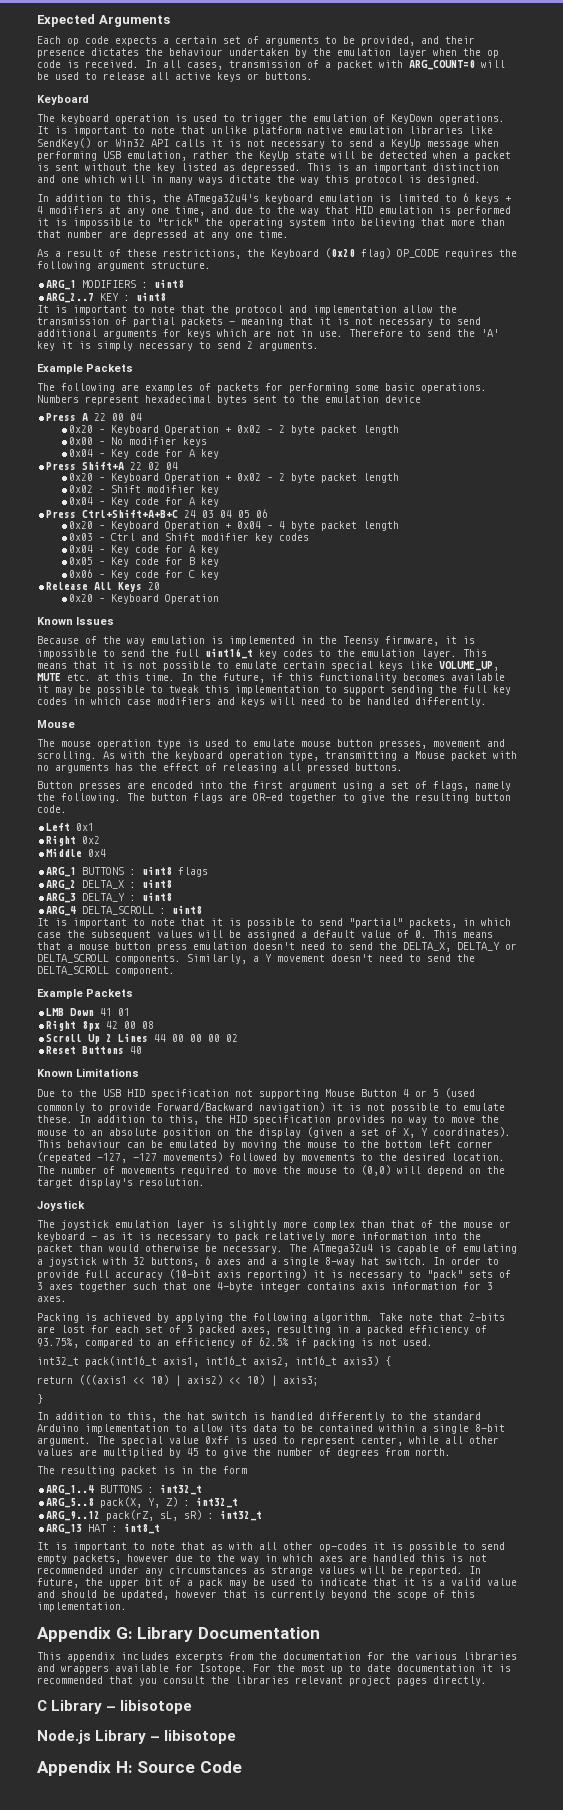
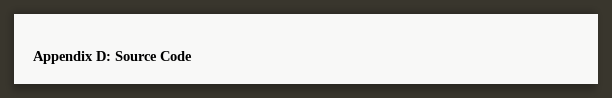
[37,14,170,27] [37,36,475,46] [37,48,499,58] [37,60,505,70] [37,72,313,82] [37,95,89,105] [37,114,505,124] [37,126,493,136] [37,138,499,149] [37,151,511,161] [37,163,499,173] [37,175,481,185] [37,193,511,204] [37,206,511,216] [37,218,505,228] [37,230,289,240] [37,248,517,259] [37,261,211,271] [46,279,185,290] [46,292,167,303] [37,305,457,315] [37,317,481,327] [37,329,499,339] [37,341,319,351] [37,364,133,374] [37,383,487,393] [37,395,421,405] [46,413,143,421] [69,425,400,435] [69,437,208,447] [69,449,220,459] [46,461,179,470] [69,473,400,483] [69,485,220,495] [69,497,220,507] [46,509,269,518] [69,521,400,531] [69,533,310,543] [69,545,220,555] [69,557,220,567] [69,569,220,580] [46,582,161,592] [69,594,220,604] [37,617,114,625] [37,636,475,646] [37,648,487,659] [37,661,499,671] [37,673,505,683] [37,685,511,695] [37,697,487,707] [37,720,75,728] [37,739,505,749] [37,751,517,761] [37,763,403,773] [37,781,511,791] [37,793,511,803] [37,805,67,813] [46,823,95,831] [46,835,101,846] [46,848,107,857] [46,866,209,877] [46,879,173,890] [46,892,173,903] [46,905,203,916] [37,918,511,928] [37,930,493,940] [37,942,517,952] [37,954,475,964] [37,966,175,976] [37,989,133,999] [46,1008,131,1016] [46,1020,155,1031] [46,1033,239,1044] [46,1046,143,1054] [37,1068,139,1077] [37,1088,475,1099] [37,1101,505,1113] [37,1115,499,1125] [37,1127,511,1138] [37,1140,493,1150] [37,1152,505,1163] [37,1165,505,1176] [37,1178,205,1188] [37,1200,85,1211] [37,1220,511,1230] [37,1232,481,1242] [37,1244,517,1254] [37,1256,499,1267] [37,1269,511,1280] [37,1282,493,1292] [37,1296,67,1302] [37,1313,505,1323] [37,1325,487,1335] [37,1337,433,1348] [37,1356,391,1367] [37,1375,319,1386] [37,1394,43,1404] [37,1412,481,1422] [37,1424,505,1434] [37,1436,499,1446] [37,1448,451,1458] [37,1466,247,1476] [46,1484,203,1495] [46,1497,239,1508] [46,1510,263,1521] [46,1523,161,1534] [37,1542,505,1552] [37,1554,487,1564] [37,1566,481,1576] [37,1578,517,1588] [37,1590,475,1600] [37,1602,127,1612] [37,1627,320,1642] [37,1652,517,1662] [37,1664,511,1674] [37,1676,487,1686] [37,1700,193,1714] [37,1730,237,1744] [37,1761,133,1776] Expected Arguments // Each op code expects a certain set of arguments to be provided, and their presence dictates the behaviour undertaken by the emulation layer when the op code is received. In all cases, transmission of a packet with ARG_COUNT=0 will be used to release all active keys or buttons. // Keyboard // The keyboard operation is used to trigger the emulation of KeyDown operations. It is important to note that unlike platform native emulation libraries like SendKey() or Win32 API calls it is not necessary to send a KeyUp message when performing USB emulation, rather the KeyUp state will be detected when a packet is sent without the key listed as depressed. This is an important distinction and one which will in many ways dictate the way this protocol is designed. // In addition to this, the ATmega32u4's keyboard emulation is limited to 6 keys + 4 modifiers at any one time, and due to the way that HID emulation is performed it is impossible to "trick" the operating system into believing that more than that number are depressed at any one time. // As a result of these restrictions, the Keyboard (0x20 flag) OP_CODE requires the following argument structure. // ARG_1 MODIFIERS : uint8 // ARG_2..7 KEY : uint8 // It is important to note that the protocol and implementation allow the transmission of partial packets - meaning that it is not necessary to send additional arguments for keys which are not in use. Therefore to send the 'A' key it is simply necessary to send 2 arguments. // Example Packets // The following are examples of packets for performing some basic operations. Numbers represent hexadecimal bytes sent to the emulation device // Press A 22 00 04 // 0x20 – Keyboard Operation + 0x02 – 2 byte packet length // 0x00 – No modifier keys // 0x04 – Key code for A key // Press Shift+A 22 02 04 // 0x20 – Keyboard Operation + 0x02 – 2 byte packet length // 0x02 – Shift modifier key // 0x04 – Key code for A key // Press Ctrl+Shift+A+B+C 24 03 04 05 06 // 0x20 – Keyboard Operation + 0x04 – 4 byte packet length // 0x03 – Ctrl and Shift modifier key codes // 0x04 – Key code for A key // 0x05 – Key code for B key // 0x06 – Key code for C key // Release All Keys 20 // 0x20 – Keyboard Operation // Known Issues // Because of the way emulation is implemented in the Teensy firmware, it is impossible to send the full uint16_t key codes to the emulation layer. This means that it is not possible to emulate certain special keys like VOLUME_UP, MUTE etc. at this time. In the future, if this functionality becomes available it may be possible to tweak this implementation to support sending the full key codes in which case modifiers and keys will need to be handled differently. // Mouse // The mouse operation type is used to emulate mouse button presses, movement and scrolling. As with the keyboard operation type, transmitting a Mouse packet with no arguments has the effect of releasing all pressed buttons. // Button presses are encoded into the first argument using a set of flags, namely the following. The button flags are OR-ed together to give the resulting button code. // Left 0x1 // Right 0x2 // Middle 0x4 // ARG_1 BUTTONS : uint8 flags // ARG_2 DELTA_X : uint8 // ARG_3 DELTA_Y : uint8 // ARG_4 DELTA_SCROLL : uint8 // It is important to note that it is possible to send "partial" packets, in which case the subsequent values will be assigned a default value of 0. This means that a mouse button press emulation doesn't need to send the DELTA_X, DELTA_Y or DELTA_SCROLL components. Similarly, a Y movement doesn't need to send the DELTA_SCROLL component. // Example Packets // LMB Down 41 01 // Right 8px 42 00 08 // Scroll Up 2 Lines 44 00 00 00 02 // Reset Buttons 40 // Known Limitations // Due to the USB HID specification not supporting Mouse Button 4 or 5 (used commonly to provide Forward/Backward navigation) it is not possible to emulate these. In addition to this, the HID specification provides no way to move the mouse to an absolute position on the display (given a set of X, Y coordinates). This behaviour can be emulated by moving the mouse to the bottom left corner (repeated -127, -127 movements) followed by movements to the desired location. The number of movements required to move the mouse to (0,0) will depend on the target display's resolution. // Joystick // The joystick emulation layer is slightly more complex than that of the mouse or keyboard - as it is necessary to pack relatively more information into the packet than would otherwise be necessary. The ATmega32u4 is capable of emulating a joystick with 32 buttons, 6 axes and a single 8-way hat switch. In order to provide full accuracy (10-bit axis reporting) it is necessary to "pack" sets of 3 axes together such that one 4-byte integer contains axis information for 3 axes. // Packing is achieved by applying the following algorithm. Take note that 2-bits are lost for each set of 3 packed axes, resulting in a packed efficiency of 93.75%, compared to an efficiency of 62.5% if packing is not used. // int32_t pack(int16_t axis1, int16_t axis2, int16_t axis3) { // return (((axis1 << 10) | axis2) << 10) | axis3; // } // In addition to this, the hat switch is handled differently to the standard Arduino implementation to allow its data to be contained within a single 8-bit argument. The special value 0xff is used to represent center, while all other values are multiplied by 45 to give the number of degrees from north. // The resulting packet is in the form // ARG_1..4 BUTTONS : int32_t // ARG_5..8 pack(X, Y, Z) : int32_t // ARG_9..12 pack(rZ, sL, sR) : int32_t // ARG_13 HAT : int8_t // It is important to note that as with all other op-codes it is possible to send empty packets, however due to the way in which axes are handled this is not recommended under any circumstances as strange values will be reported. In future, the upper bit of a pack may be used to indicate that it is a valid value and should be updated, however that is currently beyond the scope of this implementation. // Appendix G: Library Documentation // This appendix includes excerpts from the documentation for the various libraries and wrappers available for Isotope. For the most up to date documentation it is recommended that you consult the libraries relevant project pages directly. // C Library – libisotope // Node.js Library – libisotope // Appendix H: -> [33,51,111,64] Appendix D:

